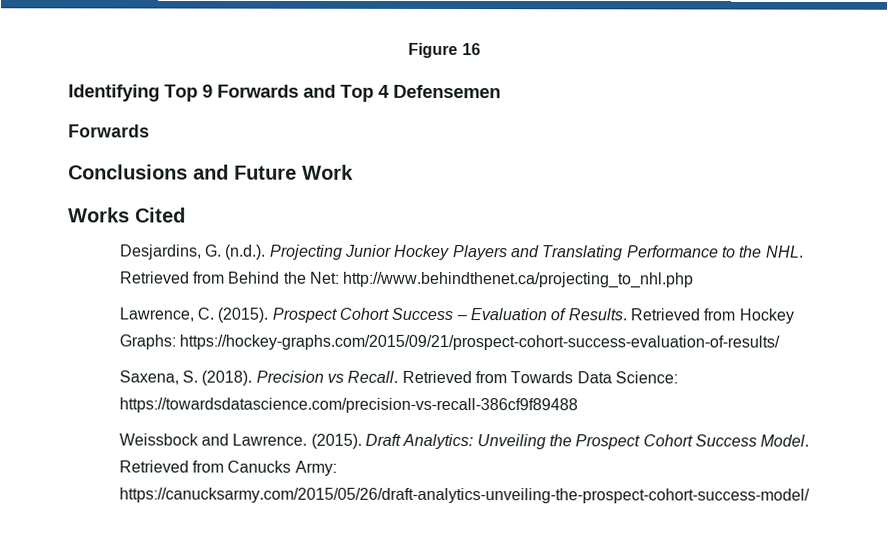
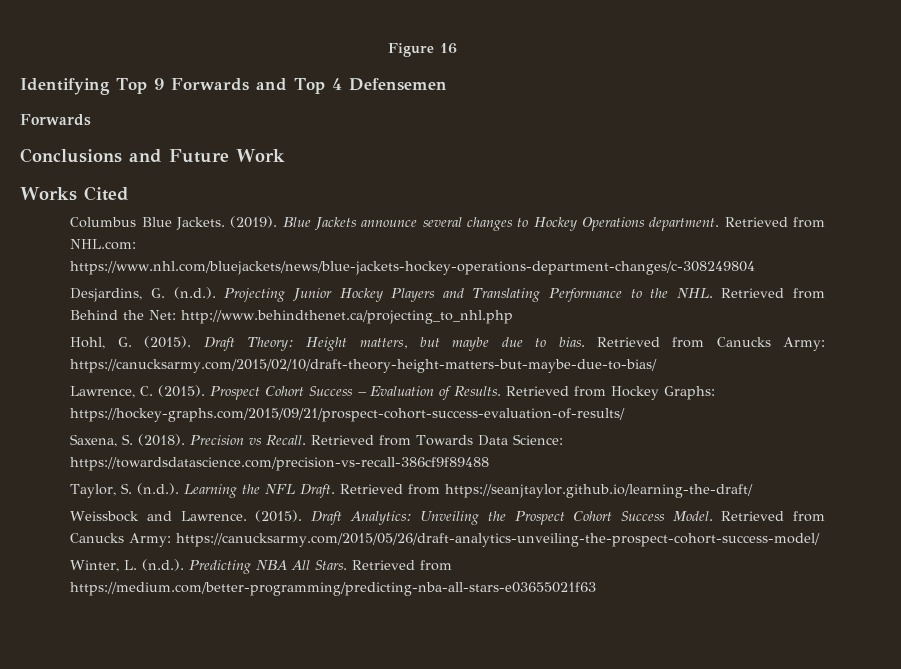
(186, 215) none -> [70,216,825,231] [70,239,137,250] [70,261,756,275] // Columbus Blue Jackets. (2019). Blue Jackets announce several changes to Hockey Operations department. Retrieved from NHL.com: https://www.nhl.com/bluejackets/news/blue-jackets-hockey-operations-department-changes/c-308249804
(694, 280) none -> [70,336,825,351] [70,359,658,373] // Hohl, G. (2015). Draft Theory: Height matters, but maybe due to bias. Retrieved from Canucks Army: https://canucksarmy.com/2015/02/10/draft-theory-height-matters-but-maybe-due-to-bias/
(578, 405) none -> [70,483,754,498] // Taylor, S. (n.d.). Learning the NFL Draft. Retrieved from https://seanjtaylor.github.io/learning-the-draft/
(810, 495) none -> [70,559,453,574] [70,582,597,596] // Winter, L. (n.d.). Predicting NBA All Stars. Retrieved from https://medium.com/better-programming/predicting-nba-all-stars-e03655021f63

